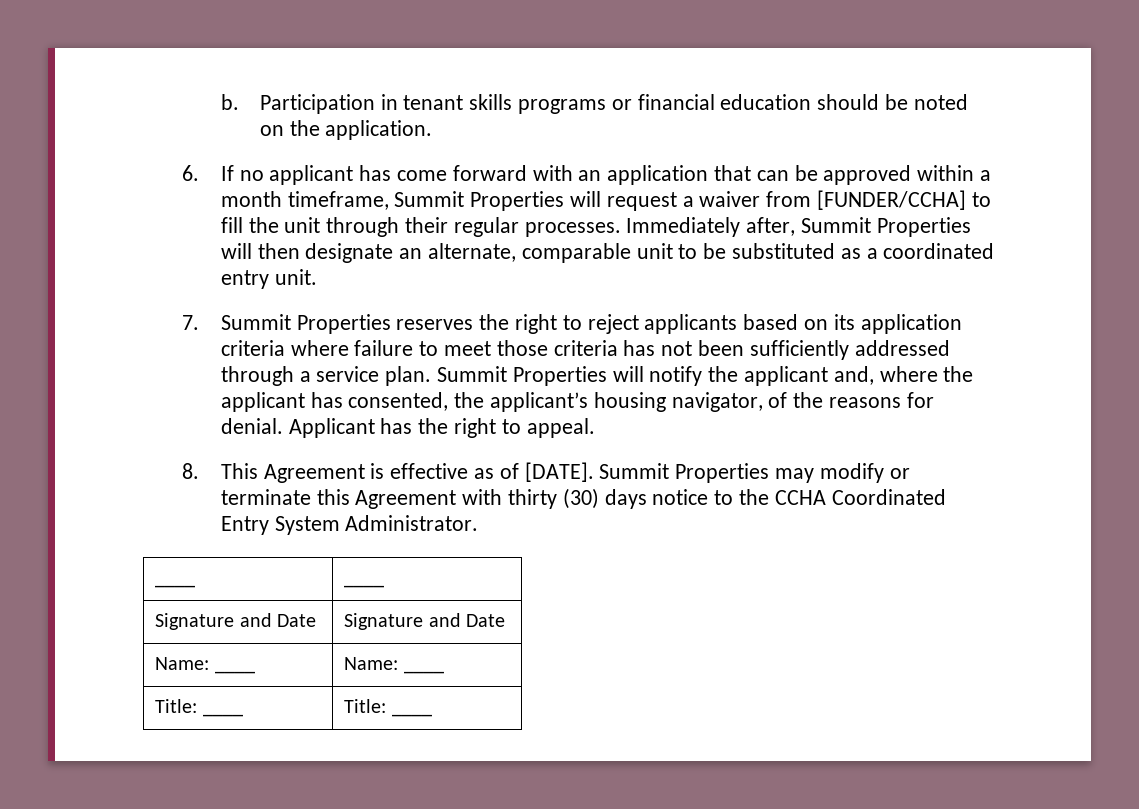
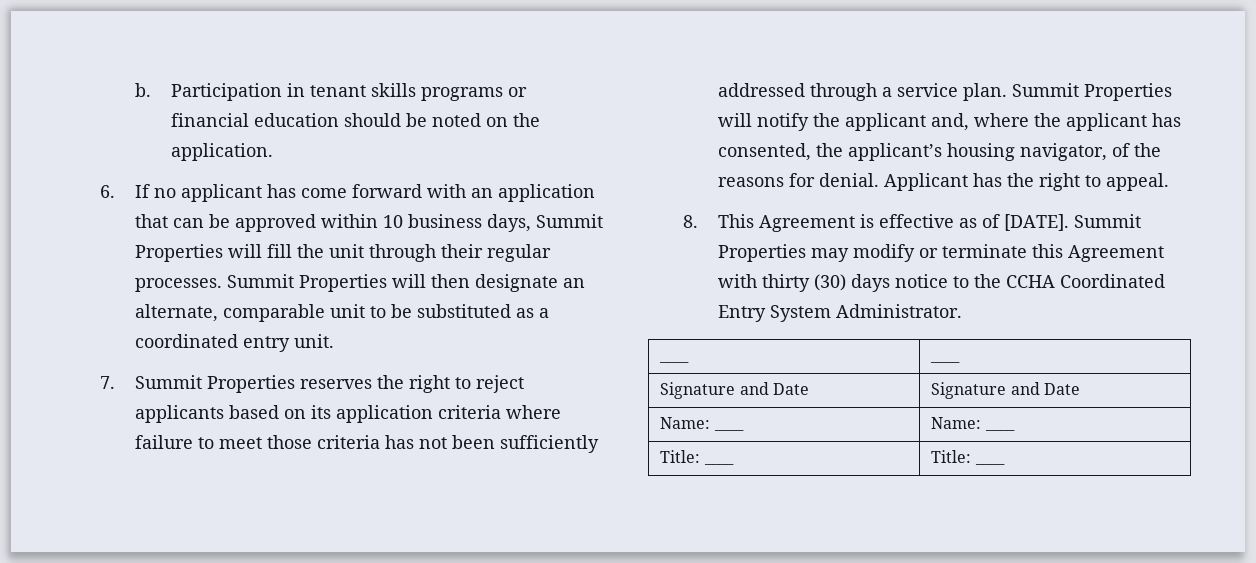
[980,170,992,181] [220,190,991,211] a month timeframe, Summit Properties will request a waiver from [FUNDER/CCHA] to -> [383,214,604,232] [135,244,263,262] 10 business days, Summit Properties will
[626,217,796,237] Immediately after, -> (223, 285) none

